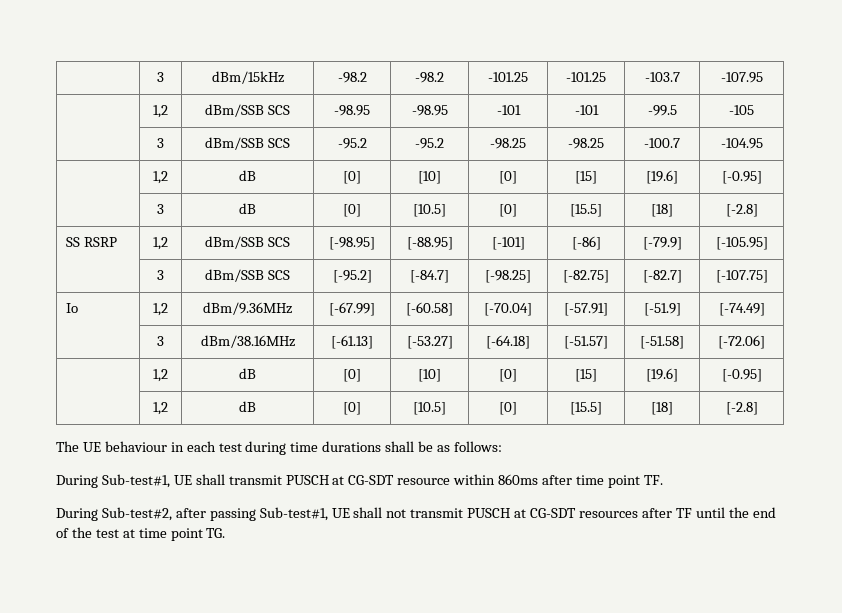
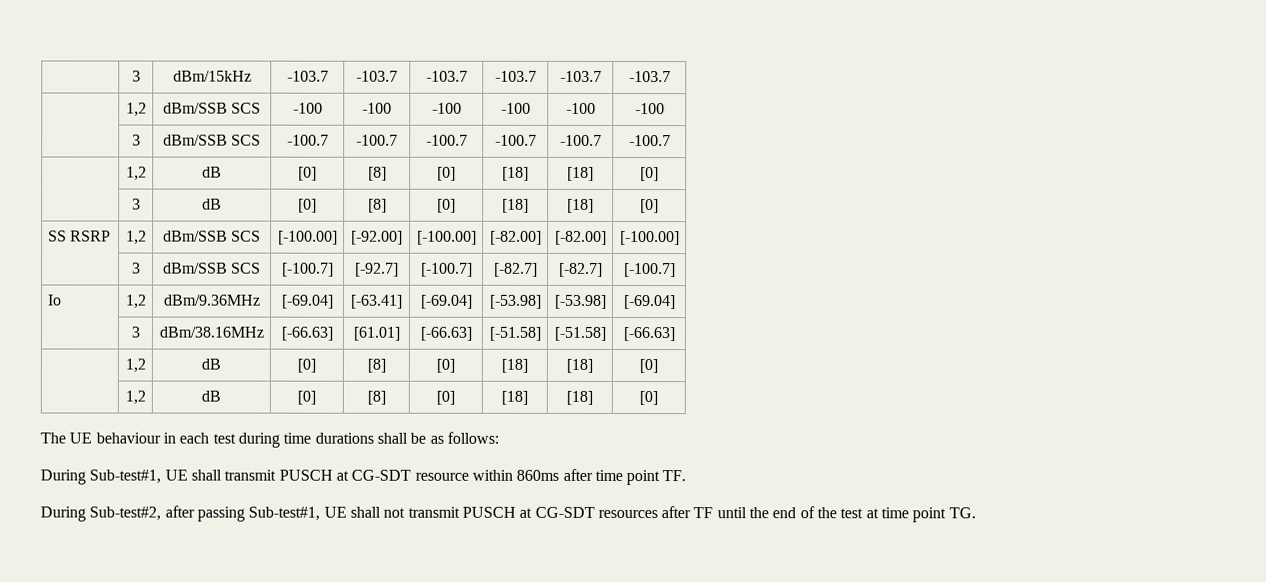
[337,72,367,83] [415,72,444,83] [488,72,528,82] [566,72,606,82] [644,72,680,82] [720,72,763,83] [153,105,168,118] [205,104,290,117] [334,105,370,116] [411,105,448,116] [496,105,521,115] [574,105,599,115] [647,105,677,116] [729,105,754,115] [157,138,164,148] [205,137,290,150] [337,138,367,149] [415,138,444,149] [490,138,526,149] [568,138,604,149] [644,138,680,148] [720,138,763,149] [153,171,168,184] [239,170,256,181] [343,171,361,184] [418,171,441,184] [499,171,517,184] [575,171,597,184] [646,170,678,184] [721,171,762,184] -98.2 | -98.2 | -101.25 | -101.25 | -103.7 | -107.95 // | 1,2 | dBm/SSB SCS | -98.95 | -98.95 | -101 | -101 | -99.5 | -105 // | 3 | dBm/SSB SCS | -95.2 | -95.2 | -98.25 | -98.25 | -100.7 | -104.95 // | 1,2 | dB | [0] | [10] | [0] | [15] | [19.6] | [-0.95] -> [286,70,329,82] [356,70,398,82] [425,70,468,82] [494,70,537,82] [559,70,602,82] [628,70,671,83] [125,102,147,117] [162,102,262,114] [292,102,323,114] [362,102,392,114] [431,102,462,114] [500,102,531,114] [565,102,596,114] [634,103,665,115] [131,134,141,146] [162,134,262,146] [286,134,329,146] [356,134,398,146] [425,134,468,146] [494,134,537,146] [559,134,602,146] [628,134,671,147] [125,166,147,181] [202,166,222,178] [298,166,317,181] [367,166,387,181] [437,166,456,181] [502,166,529,181] [567,166,594,181] [640,167,659,182] -103.7 | -103.7 | -103.7 | -103.7 | -103.7 | -103.7 // | 1,2 | dBm/SSB SCS | -100 | -100 | -100 | -100 | -100 | -100 // | 3 | dBm/SSB SCS | -100.7 | -100.7 | -100.7 | -100.7 | -100.7 | -100.7 // | 1,2 | dB | [0] | [8] | [0] | [18] | [18] | [0]
[413,204,446,217] [499,204,517,217] [570,204,602,217] [651,204,673,217] [725,204,758,217] [10.5] | [0] | [15.5] | [18] | [-2.8] -> [367,198,387,213] [437,198,456,213] [502,198,529,213] [567,198,594,213] [640,199,659,214] [8] | [0] | [18] | [18] | [0]
[329,237,375,250] [406,237,453,250] [491,237,525,250] [571,236,601,250] [642,237,682,250] [715,237,768,250] [157,270,164,280] [205,269,290,282] [332,270,372,283] [410,270,449,283] [485,270,531,283] [563,270,609,283] [642,270,682,283] [715,270,768,283] [-98.95] | [-88.95] | [-101] | [-86] | [-79.9] | [-105.95] // | 3 | dBm/SSB SCS | [-95.2] | [-84.7] | [-98.25] | [-82.75] | [-82.7] | [-107.75] -> [277,230,338,245] [351,230,403,245] [416,230,477,245] [489,230,542,245] [554,230,607,245] [619,230,680,246] [131,262,141,274] [162,262,262,274] [281,262,334,277] [355,262,399,277] [420,262,473,277] [493,262,538,277] [558,262,603,277] [623,262,676,278] [-100.00] | [-92.00] | [-100.00] | [-82.00] | [-82.00] | [-100.00] // | 3 | dBm/SSB SCS | [-100.7] | [-92.7] | [-100.7] | [-82.7] | [-82.7] | [-100.7]
[329,302,375,316] [406,302,453,316] [484,303,532,316] [564,303,608,316] [643,303,681,316] [718,303,765,316] [157,336,164,346] [200,335,295,348] [331,335,373,349] [406,336,453,349] [486,335,530,349] [564,336,608,349] [640,336,684,349] [718,335,765,349] [153,369,168,382] [239,368,256,379] [343,369,361,382] [418,369,441,382] [499,369,517,382] [575,369,597,382] [646,368,678,382] [721,369,762,382] [153,402,168,415] [239,401,256,412] [343,402,361,415] [413,402,446,415] [499,402,517,415] [570,402,602,415] [651,402,673,415] [725,402,758,415] [-67.99] | [-60.58] | [-70.04] | [-57.91] | [-51.9] | [-74.49] // | 3 | dBm/38.16MHz | [-61.13] | [-53.27] | [-64.18] | [-51.57] | [-51.58] | [-72.06] // | 1,2 | dB | [0] | [10] | [0] | [15] | [19.6] | [-0.95] // | 1,2 | dB | [0] | [10.5] | [0] | [15.5] | [18] | [-2.8] -> [280,294,333,309] [350,294,402,309] [419,294,472,309] [488,294,541,309] [553,294,606,309] [622,294,675,310] [130,326,140,338] [158,326,264,338] [280,326,333,341] [352,326,400,341] [419,326,472,341] [488,326,541,341] [553,326,606,341] [622,326,675,342] [124,358,146,373] [201,358,221,370] [297,358,316,373] [366,358,386,373] [436,358,455,373] [501,358,528,373] [566,358,593,373] [639,359,658,374] [124,390,146,405] [201,390,221,402] [297,390,316,405] [366,390,386,405] [436,390,455,405] [501,390,528,405] [566,390,593,405] [639,391,658,406] [-69.04] | [-63.41] | [-69.04] | [-53.98] | [-53.98] | [-69.04] // | 3 | dBm/38.16MHz | [-66.63] | [61.01] | [-66.63] | [-51.58] | [-51.58] | [-66.63] // | 1,2 | dB | [0] | [8] | [0] | [18] | [18] | [0] // | 1,2 | dB | [0] | [8] | [0] | [18] | [18] | [0]

